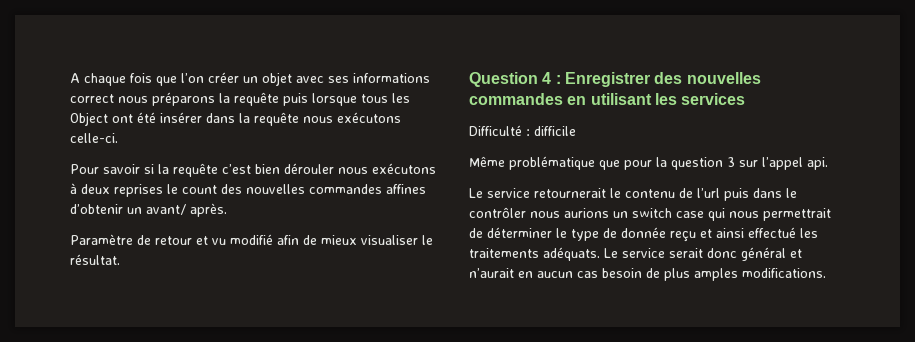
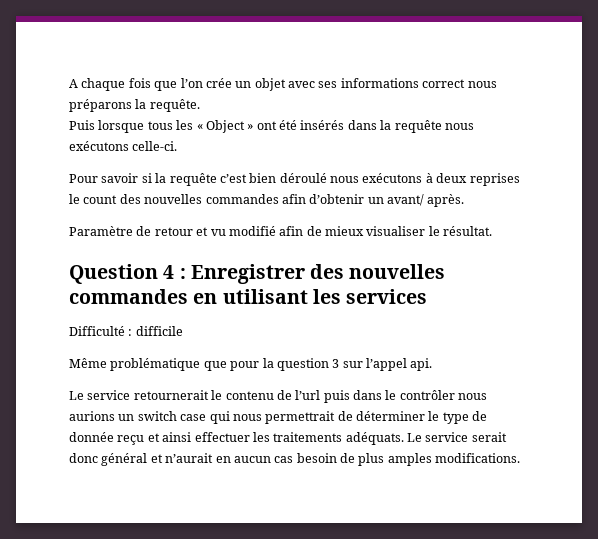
[208,72,239,83] créer -> [205,78,232,88] crée
[234,92,308,106] requête puis -> [149,99,200,112] [69,120,95,130] requête. // Puis
[70,112,108,126] Object -> [196,120,254,133] « Object »
[160,112,202,123] insérer -> [300,120,345,130] insérés
[284,163,334,174] dérouler -> [279,173,327,183] déroulé
[386,184,426,194] affines -> [281,194,306,204] afin
[748,227,796,238] effectué -> [194,432,250,442] effectuer

